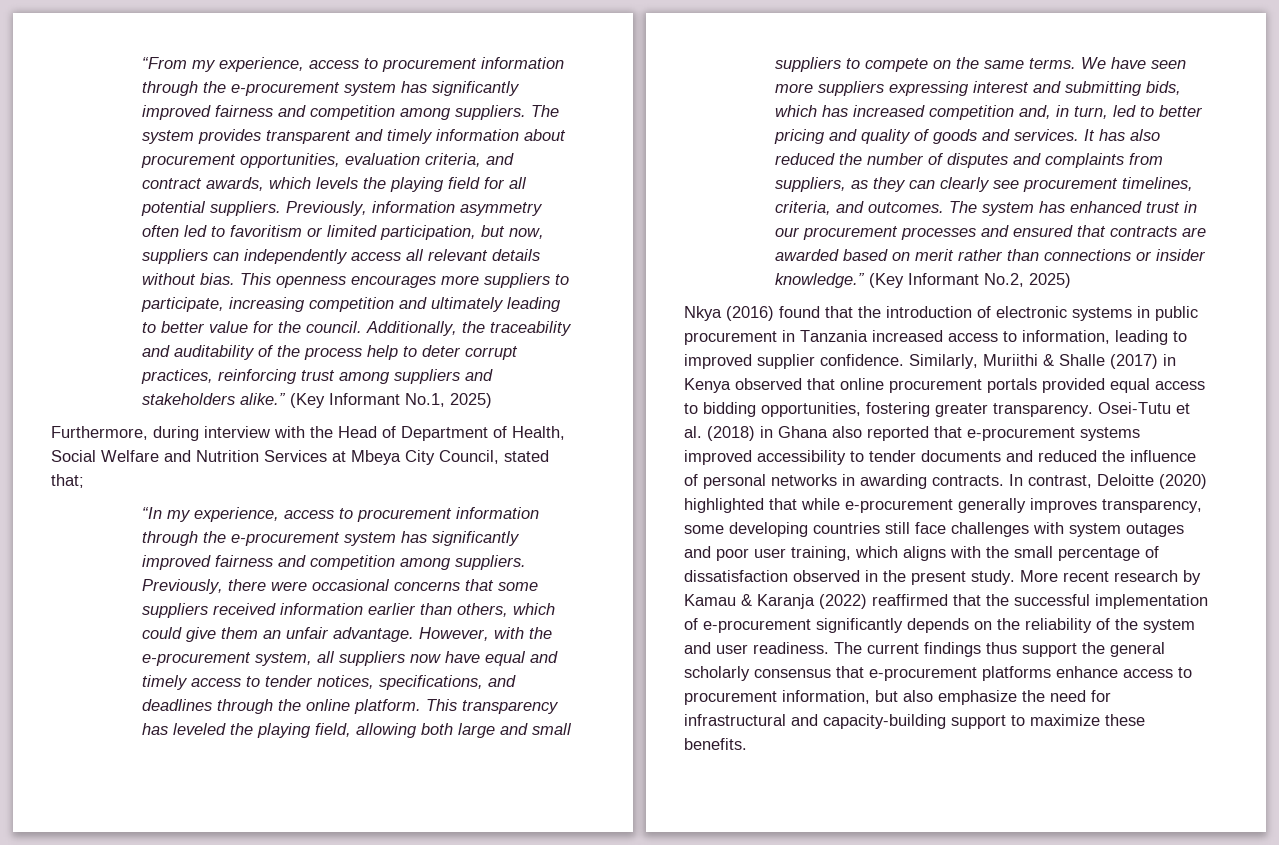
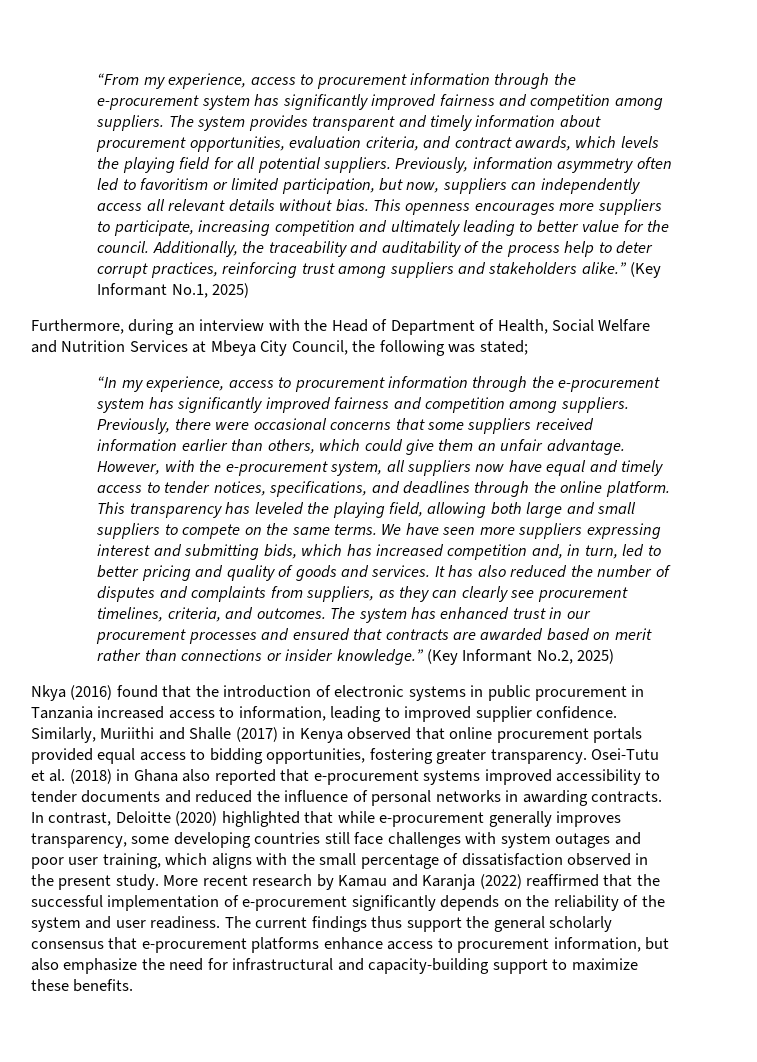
(199, 433) none -> [177,323,195,332] an
[504,450,549,462] [51,474,84,488] stated that; -> [352,340,528,356] the following was stated;
[1043,354,1054,366] & -> [158,727,185,740] and
[741,594,752,606] & -> [391,874,418,887] and

